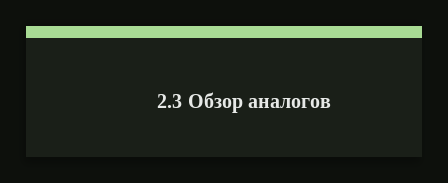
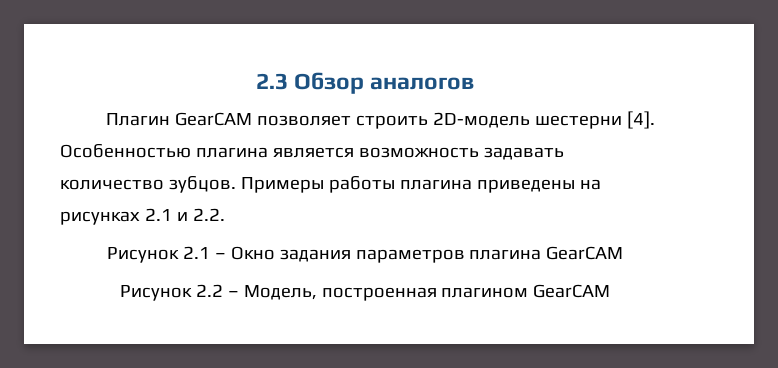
(331, 103) none -> [106,111,656,129] [60,144,564,160] [60,176,601,193] [60,208,225,225] [106,246,624,263] [119,284,611,301] // Плагин GearCAM позволяет строить 2D-модель шестерни [4]. Особенностью плагина является возможность задавать количество зубцов. Примеры работы плагина приведены на рисунках 2.1 и 2.2. // Рисунок 2.1 – Окно задания параметров плагина GearCAM // Рисунок 2.2 – Модель, построенная плагином GearCAM

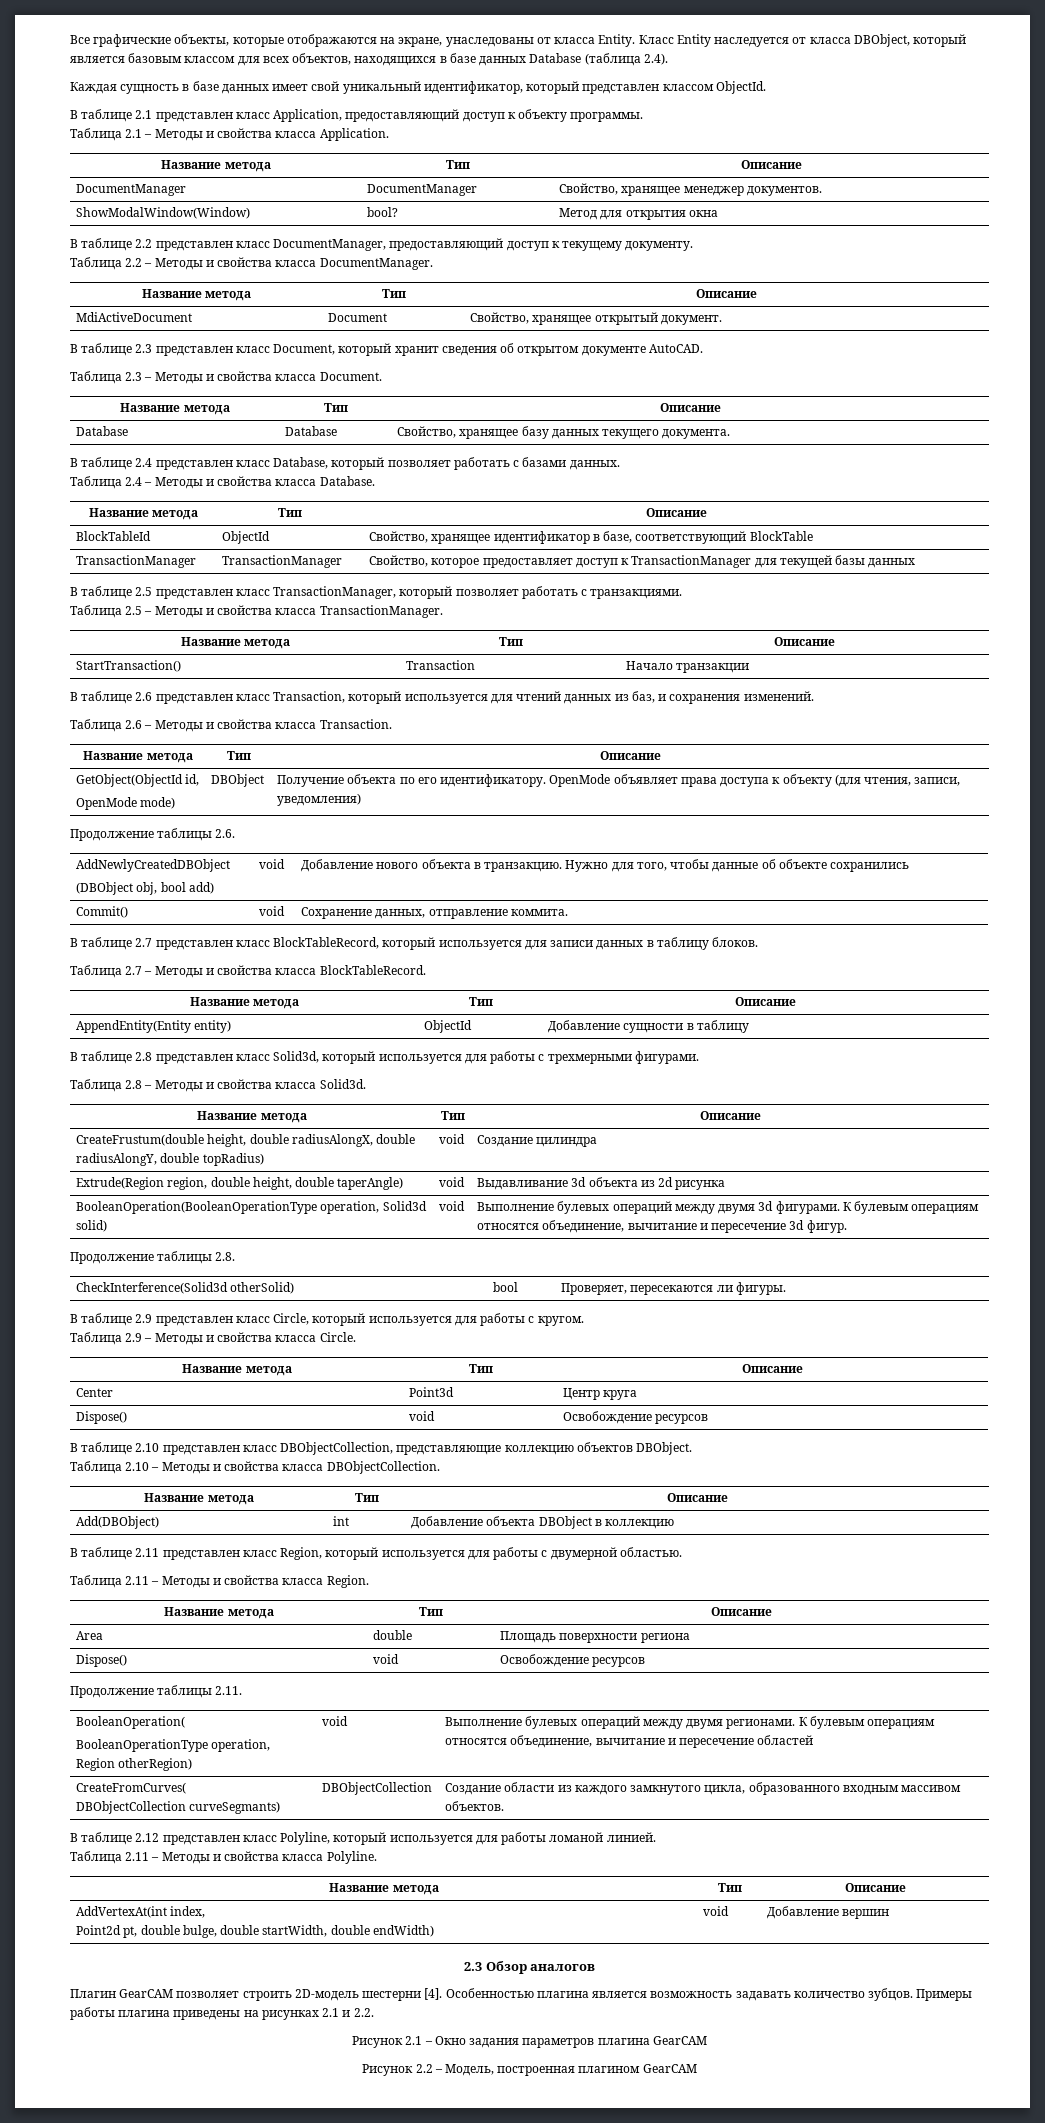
(255, 81) none -> [70,34,967,47] [70,53,668,66] [70,81,766,94] [70,109,644,122] [70,128,389,141] [161,160,271,172] [445,160,470,169] [740,160,802,169] [76,184,187,196] [367,184,478,196] [559,183,822,196] [76,207,251,219] [367,207,399,217] [559,208,718,220] [70,238,694,251] [70,257,433,270] [141,289,252,301] [381,289,406,298] [696,289,757,298] [76,312,193,322] [328,313,388,322] [470,312,722,325] [70,343,703,356] [70,371,382,384] [120,403,230,415] [323,403,348,412] [659,403,721,412] [76,426,129,436] [285,426,338,436] [397,426,731,439] [70,457,620,470] [70,476,375,489] [88,508,199,520] [278,508,302,517] [645,508,707,517] [76,531,152,541] [222,531,271,544] [369,531,813,544] [76,555,197,568] [222,555,343,568] [369,555,916,568] [70,586,683,599] [70,605,443,618] [180,637,291,649] [498,637,523,646] [774,637,835,646] [76,660,182,672] [406,660,476,670] [626,661,750,673] [70,691,814,704] [70,719,392,732] [83,751,193,763] [226,751,251,760] [599,751,661,760] [76,774,200,787] [76,797,176,810] [211,774,265,787] [277,774,961,787] [277,793,362,806] [70,828,236,841] [76,859,231,872] [76,882,214,895] [259,859,286,869] [301,859,910,872] [76,906,129,918] [259,906,286,916] [301,907,568,919] [70,937,759,950] [70,965,426,978] [189,997,300,1009] [468,997,493,1006] [735,997,796,1006] [76,1020,232,1033] [424,1020,473,1033] [548,1020,749,1033] [70,1051,699,1064] [70,1079,366,1092] [197,1111,307,1123] [440,1111,465,1120] [699,1111,761,1120] [76,1134,416,1147] [76,1153,264,1166] [439,1134,466,1144] [477,1135,598,1147] [76,1177,404,1190] [439,1177,466,1187] [477,1177,726,1190] [76,1201,427,1214] [76,1220,108,1232] [439,1201,466,1211] [477,1201,980,1214] [477,1220,847,1233] [70,1251,236,1264] [76,1282,295,1294] [493,1282,519,1292] [561,1282,786,1295] [70,1313,584,1326] [70,1332,356,1345] [182,1364,292,1376] [468,1364,493,1373] [742,1364,803,1373] [76,1388,114,1397] [409,1387,455,1397] [563,1388,638,1400] [76,1411,128,1424] [409,1411,436,1421] [563,1411,709,1424] [70,1442,693,1455] [70,1461,440,1474] [144,1493,254,1505] [354,1493,379,1502] [666,1493,728,1502] [76,1516,160,1529] [333,1516,350,1526] [411,1516,675,1529] [70,1547,682,1560] [70,1575,369,1588] [164,1607,274,1619] [419,1607,443,1616] [711,1607,772,1616] [76,1631,104,1640] [373,1630,413,1640] [500,1631,690,1643] [76,1654,128,1667] [373,1654,400,1664] [500,1654,646,1667] [70,1685,243,1698] [76,1716,186,1729] [76,1739,271,1752] [76,1758,193,1771] [322,1716,349,1726] [445,1716,936,1729] [445,1735,814,1748] [76,1782,187,1794] [76,1801,281,1814] [322,1782,433,1795] [445,1782,962,1795] [445,1801,505,1811] [70,1832,656,1845] [70,1851,377,1864] [329,1883,439,1895] [717,1883,742,1892] [844,1883,906,1892] [76,1906,206,1918] [76,1925,434,1938] [703,1906,730,1916] [767,1906,890,1919] Все графические объекты, которые отображаются на экране, унаследованы от класса Entity. Класс Entity наследуется от класса DBObject, который является базовым классом для всех объектов, находящихся в базе данных Database (таблица 2.4). // Каждая сущность в базе данных имеет свой уникальный идентификатор, который представлен классом ObjectId. // В таблице 2.1 представлен класс Application, предоставляющий доступ к объекту программы. // Таблица 2.1 – Методы и свойства класса Application. // Название метода | Тип | Описание // DocumentManager | DocumentManager | Свойство, хранящее менеджер документов. // ShowModalWindow(Window) | bool? | Метод для открытия окна // В таблице 2.2 представлен класс DocumentManager, предоставляющий доступ к текущему документу. // Таблица 2.2 – Методы и свойства класса DocumentManager. // Название метода | Тип | Описание // MdiActiveDocument | Document | Свойство, хранящее открытый документ. // В таблице 2.3 представлен класс Document, который хранит сведения об открытом документе AutoCAD. // Таблица 2.3 – Методы и свойства класса Document. // Название метода | Тип | Описание // Database | Database | Свойство, хранящее базу данных текущего документа. // В таблице 2.4 представлен класс Database, который позволяет работать с базами данных. // Таблица 2.4 – Методы и свойства класса Database. // Название метода | Тип | Описание // BlockTableId | ObjectId | Свойство, хранящее идентификатор в базе, соответствующий BlockTable // TransactionManager | TransactionManager | Свойство, которое предоставляет доступ к TransactionManager для текущей базы данных // В таблице 2.5 представлен класс TransactionManager, который позволяет работать с транзакциями. // Таблица 2.5 – Методы и свойства класса TransactionManager. // Название метода | Тип | Описание // StartTransaction() | Transaction | Начало транзакции // В таблице 2.6 представлен класс Transaction, который используется для чтений данных из баз, и сохранения изменений. // Таблица 2.6 – Методы и свойства класса Transaction. // Название метода | Тип | Описание // GetObject(ObjectId id, // OpenMode mode) | DBObject | Получение объекта по его идентификатору. OpenMode объявляет права доступа к объекту (для чтения, записи, уведомления) // Продолжение таблицы 2.6. // AddNewlyCreatedDBObject // (DBObject obj, bool add) | void | Добавление нового объекта в транзакцию. Нужно для того, чтобы данные об объекте сохранились // Commit() | void | Сохранение данных, отправление коммита. // В таблице 2.7 представлен класс BlockTableRecord, который используется для записи данных в таблицу блоков. // Таблица 2.7 – Методы и свойства класса BlockTableRecord. // Название метода | Тип | Описание // AppendEntity(Entity entity) | ObjectId | Добавление сущности в таблицу // В таблице 2.8 представлен класс Solid3d, который используется для работы с трехмерными фигурами. // Таблица 2.8 – Методы и свойства класса Solid3d. // Название метода | Тип | Описание // CreateFrustum(double height, double radiusAlongX, double radiusAlongY, double topRadius) | void | Создание цилиндра // Extrude(Region region, double height, double taperAngle) | void | Выдавливание 3d объекта из 2d рисунка // BooleanOperation(BooleanOperationType operation, Solid3d solid) | void | Выполнение булевых операций между двумя 3d фигурами. К булевым операциям относятся объединение, вычитание и пересечение 3d фигур. // Продолжение таблицы 2.8. // CheckInterference(Solid3d otherSolid) | bool | Проверяет, пересекаются ли фигуры. // В таблице 2.9 представлен класс Circle, который используется для работы с кругом. // Таблица 2.9 – Методы и свойства класса Circle. // Название метода | Тип | Описание // Center | Point3d | Центр круга // Dispose() | void | Освобождение ресурсов // В таблице 2.10 представлен класс DBObjectCollection, представляющие коллекцию объектов DBObject. // Таблица 2.10 – Методы и свойства класса DBObjectCollection. // Название метода | Тип | Описание // Add(DBObject) | int | Добавление объекта DBObject в коллекцию // В таблице 2.11 представлен класс Region, который используется для работы с двумерной областью. // Таблица 2.11 – Методы и свойства класса Region. // Название метода | Тип | Описание // Area | double | Площадь поверхности региона // Dispose() | void | Освобождение ресурсов // Продолжение таблицы 2.11. // BooleanOperation( // BooleanOperationType operation, Region otherRegion) | void | Выполнение булевых операций между двумя регионами. К булевым операциям относятся объединение, вычитание и пересечение областей // CreateFromCurves( // DBObjectCollection curveSegmants) | DBObjectCollection | Создание области из каждого замкнутого цикла, образованного входным массивом объектов. // В таблице 2.12 представлен класс Polyline, который используется для работы ломаной линией. // Таблица 2.11 – Методы и свойства класса Polyline. // Название метода | Тип | Описание // AddVertexAt(int index, // Point2d pt, double bulge, double startWidth, double endWidth) | void | Добавление вершин //

